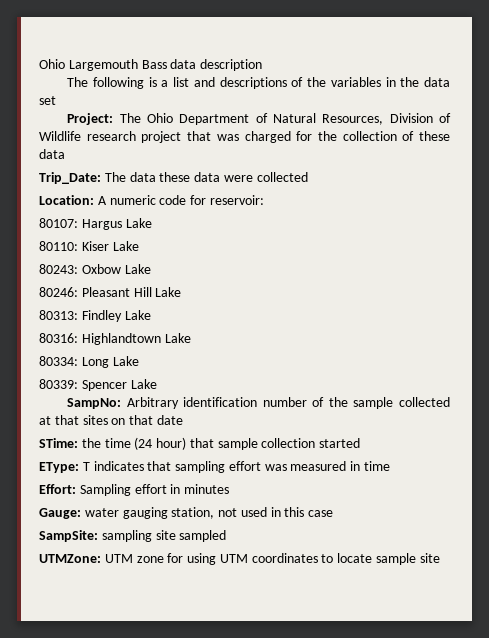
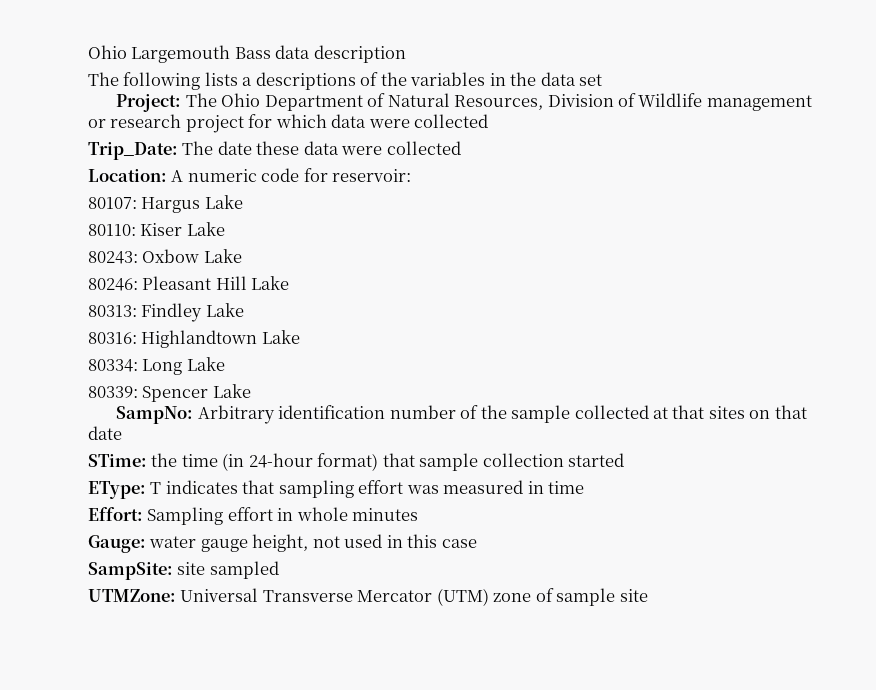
[148,77,215,87] is a list and -> [204,72,253,86] lists a
[86,131,450,143] [39,149,65,159] research project that was charged for the collection of these data -> [706,95,812,111] [88,114,489,133] management or research project for which data were collected
[129,172,156,182] data -> [217,141,252,155] date
[134,437,187,450] (24 hour) -> [222,453,379,471] (in 24-hour format)
(181, 489) none -> [296,507,348,521] whole
[122,507,215,519] gauging station, -> [200,534,309,552] gauge height,
[101,530,152,542] sampling -> (173, 571) none
[104,553,373,565] UTM zone for using UTM coordinates to locate -> [180,588,554,606] Universal Transverse Mercator (UTM) zone of

